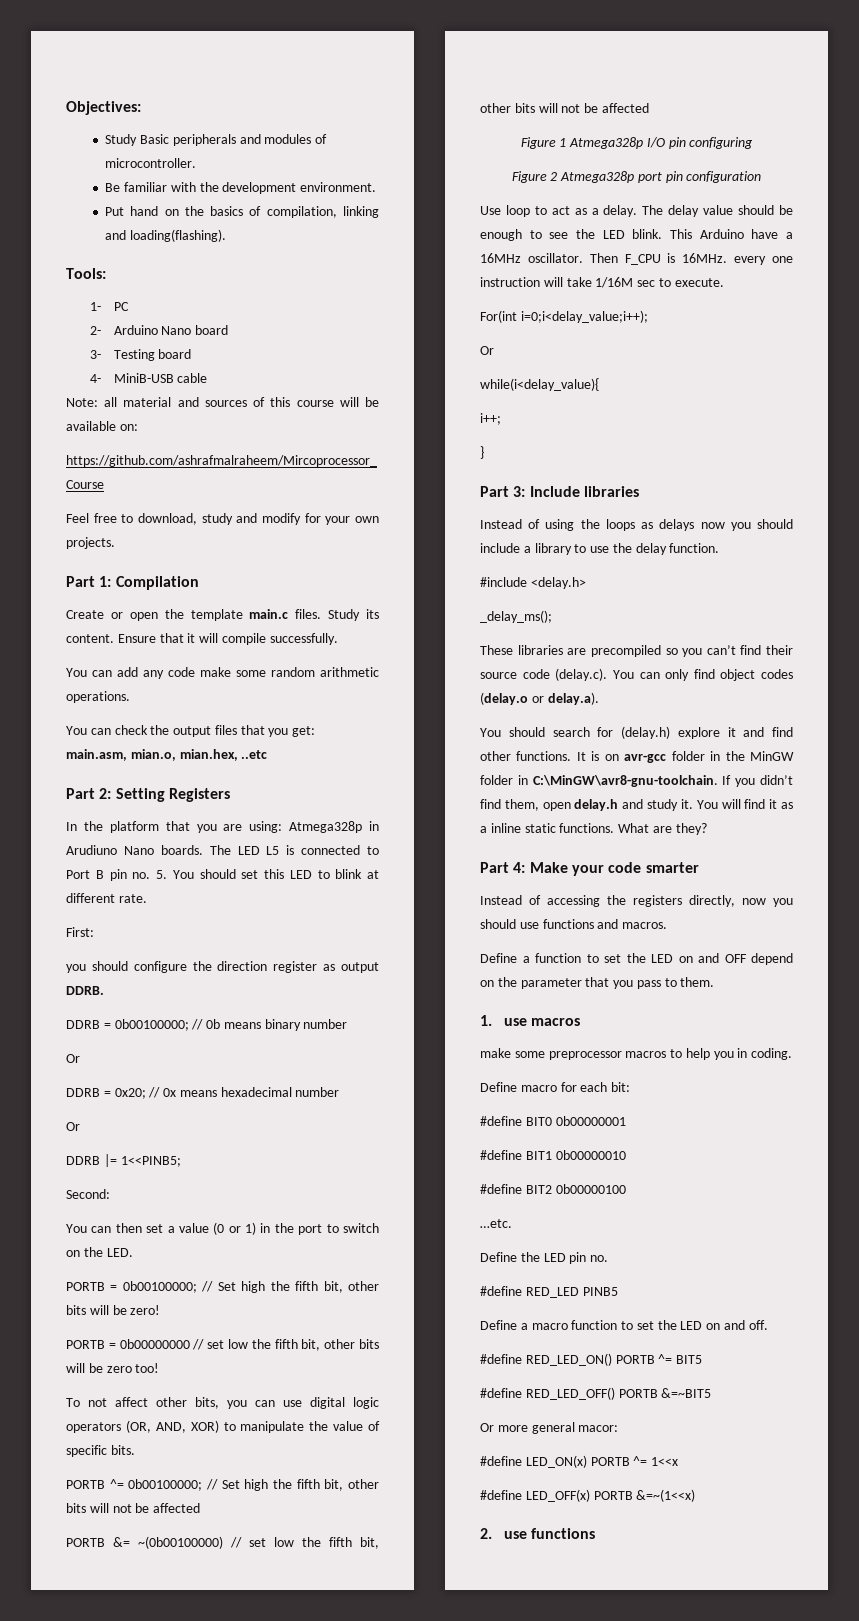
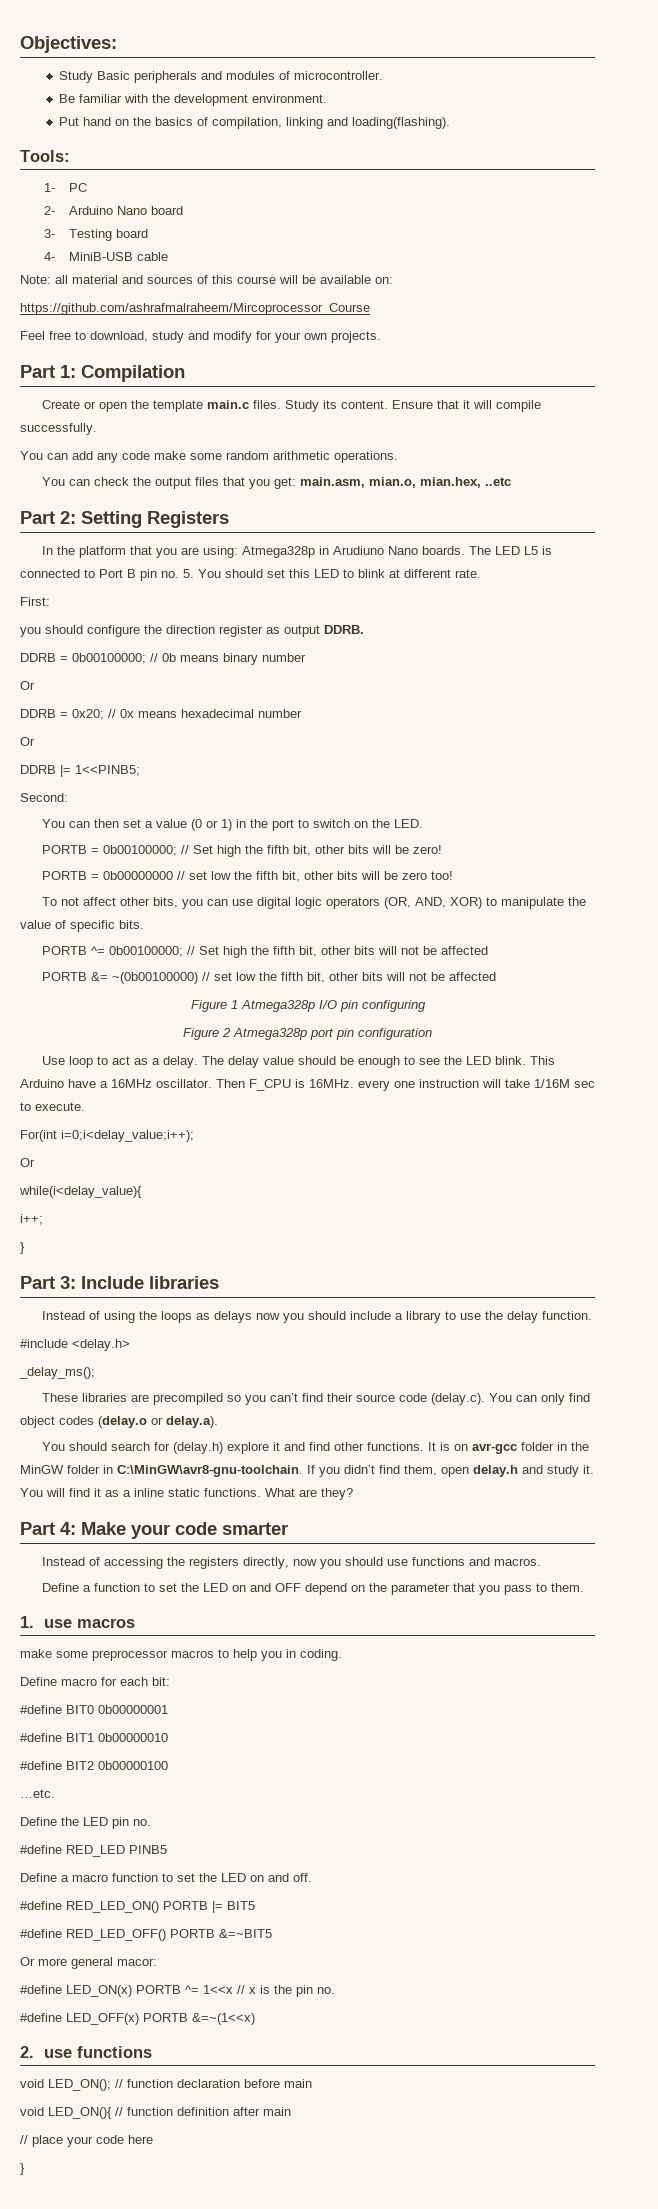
[658,1354,673,1364] ^= -> [212,1901,223,1913] |=
(679, 1461) none -> [237,1985,335,1997] // x is the pin no.
(596, 1533) none -> [20,2079,312,2091] [20,2107,291,2119] [20,2135,153,2147] [20,2163,25,2175] // void LED_ON(); // function declaration before main // void LED_ON(){ // function definition after main // // place your code here // }

